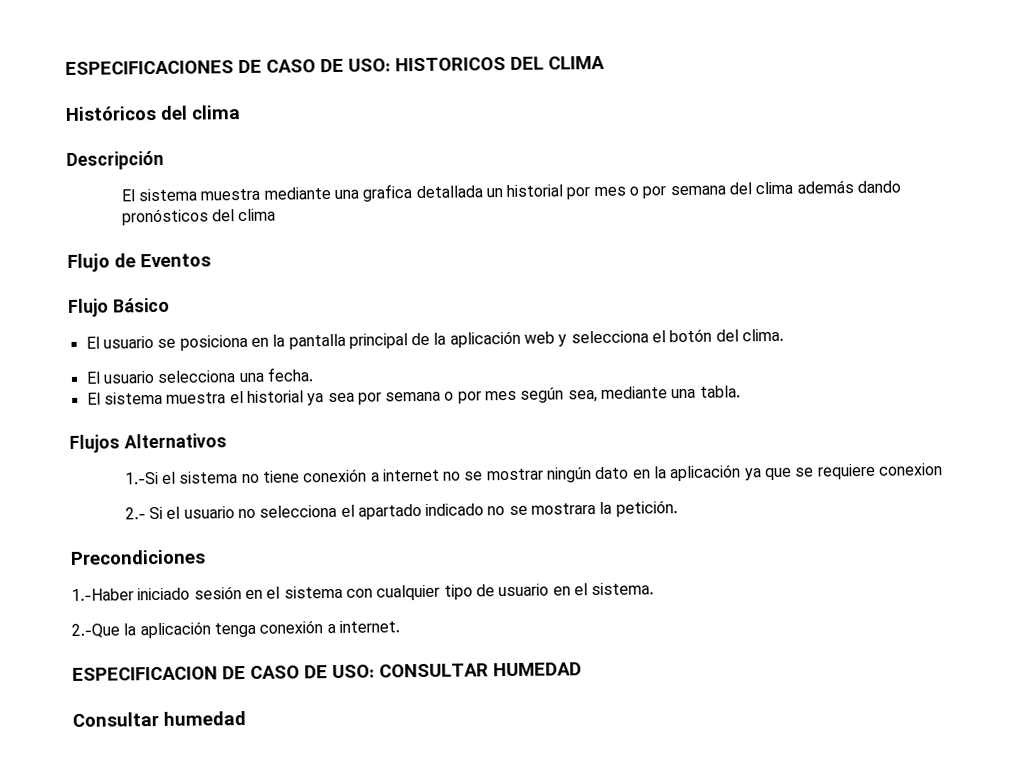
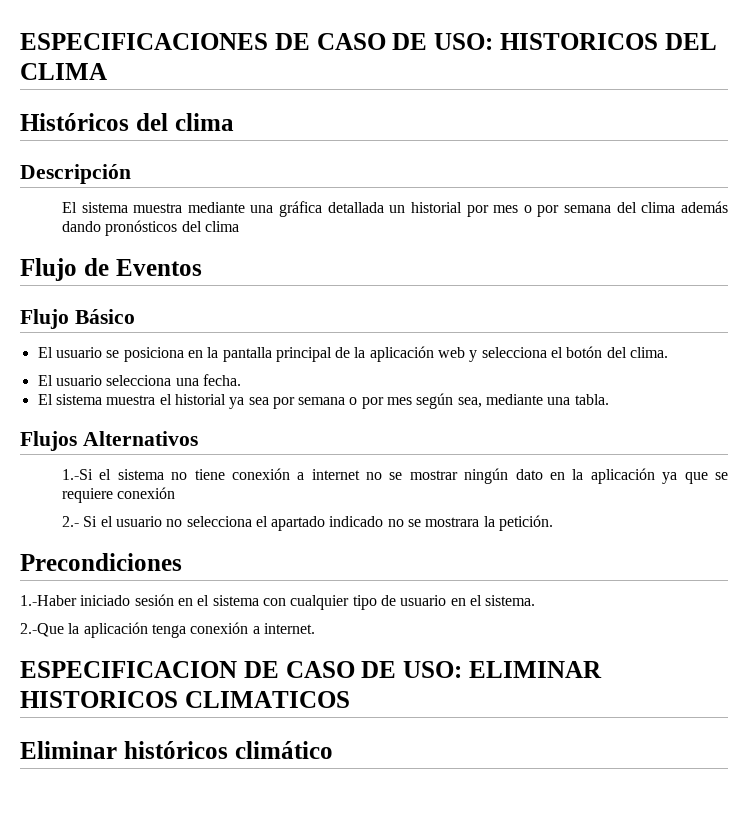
[362,184,413,202] grafica -> [279,201,323,217] gráfica
[878,463,944,476] conexion -> [117,487,176,499] conexión
[379,662,582,678] [72,711,246,727] CONSULTAR HUMEDAD // Consultar humedad -> [468,661,602,678] [20,691,350,708] [20,741,333,759] ELIMINAR HISTORICOS CLIMATICOS // Eliminar históricos climático

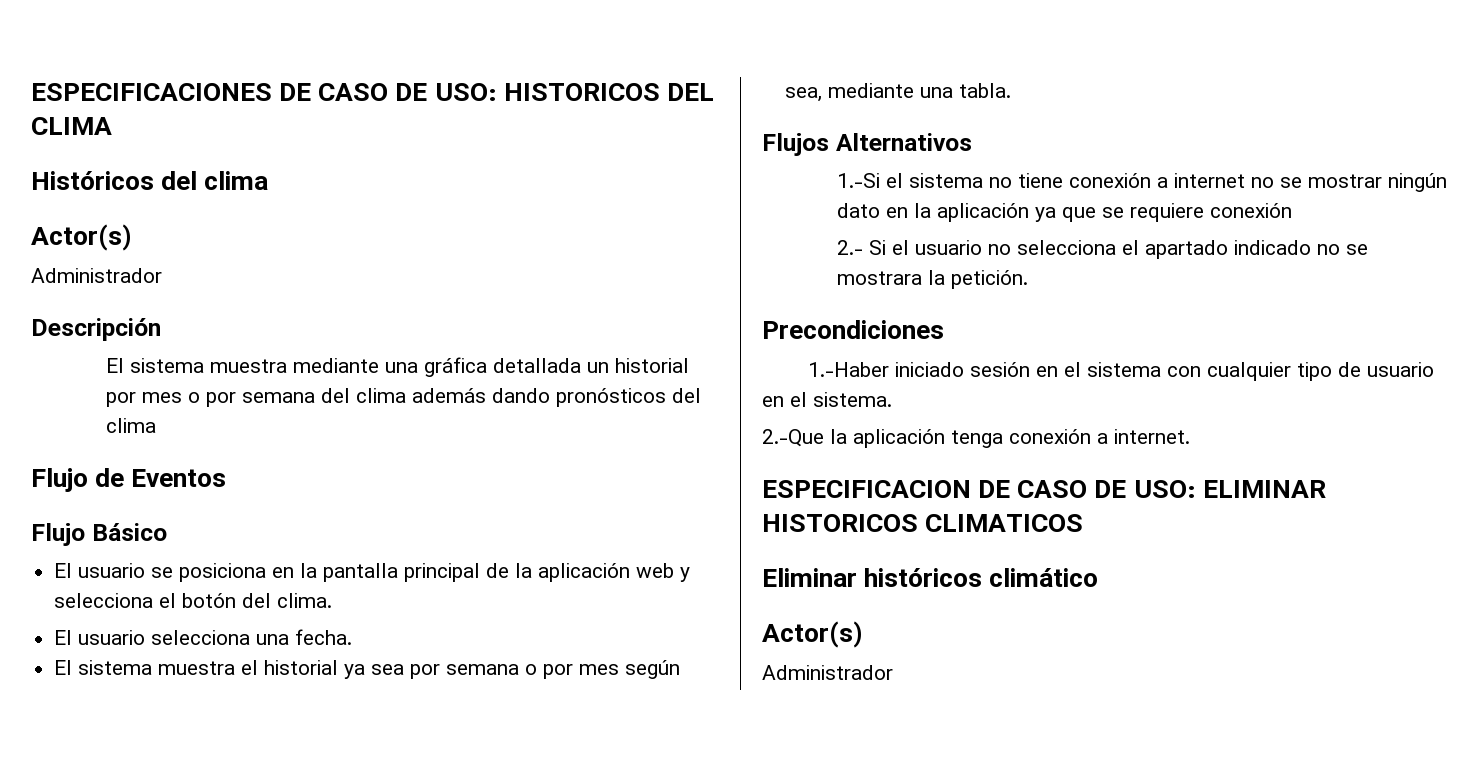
(234, 122) none -> [31,224,132,251] [31,268,162,283] // Actor(s) // Administrador
(333, 750) none -> [762,621,863,648] [762,665,893,680] // Actor(s) // Administrador

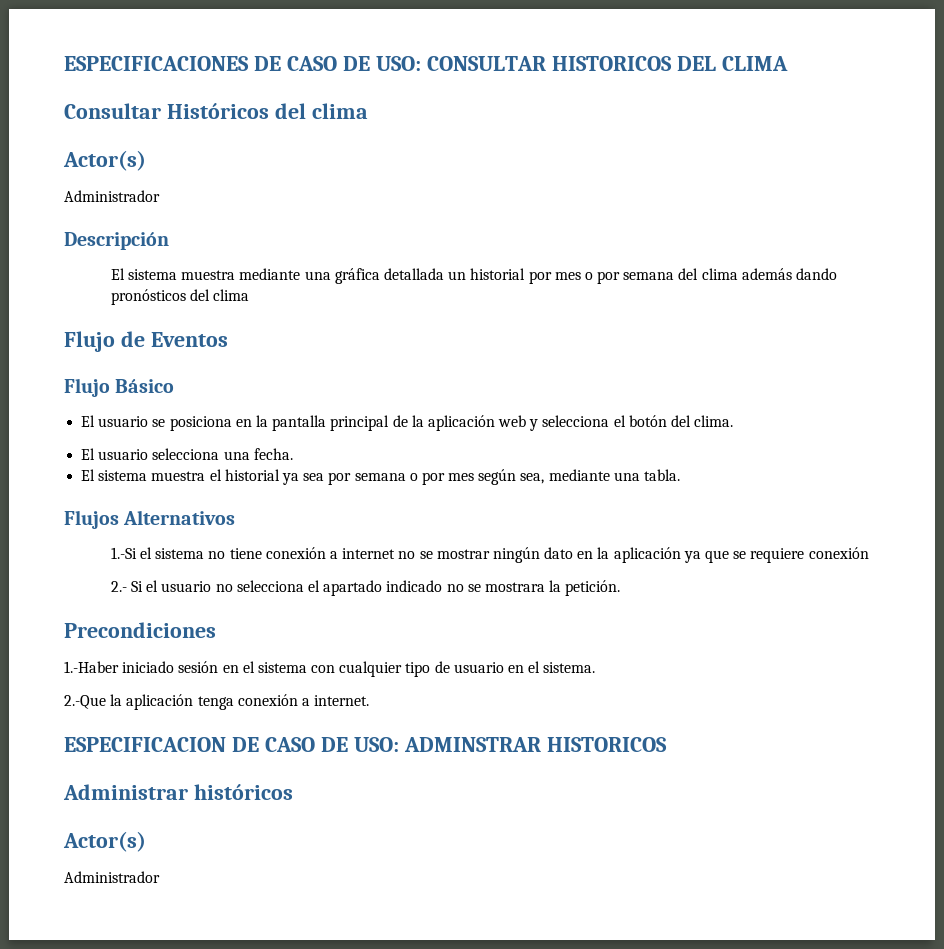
(497, 92) none -> [426,56,546,71] CONSULTAR
(112, 126) none -> [64,103,161,119] Consultar
[1202,480,1326,498] [762,514,1084,532] [762,568,857,587] ELIMINAR HISTORICOS CLIMATICOS // Eliminar -> [403,737,667,752] [63,784,188,800] ADMINSTRAR HISTORICOS // Administrar
[989,568,1099,587] climático -> (293, 792) none

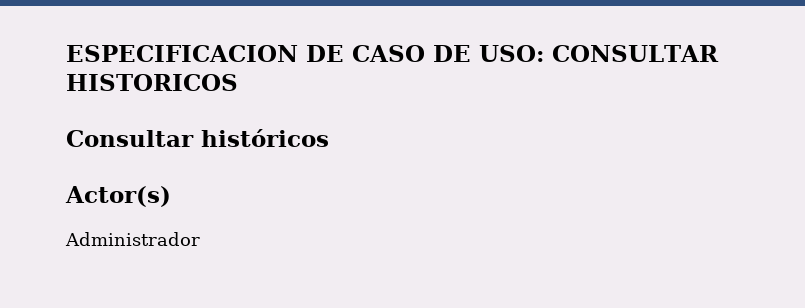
[64,56,249,71] ESPECIFICACIONES -> [66,45,298,62] ESPECIFICACION
[676,56,788,71] DEL CLIMA -> (238, 82) none
[166,103,368,119] [63,150,146,171] [64,190,160,202] [64,232,169,250] [110,268,838,284] [110,289,250,305] [64,331,228,352] [64,378,175,397] [81,415,734,431] [81,448,293,460] [81,469,681,485] [64,510,236,529] [110,547,869,563] [110,580,621,596] [64,622,216,638] [64,661,596,677] [64,694,370,710] [64,737,667,752] [63,784,188,800] Históricos del clima // Actor(s) // Administrador // Descripción // El sistema muestra mediante una gráfica detallada un historial por mes o por semana del clima además dando pronósticos del clima // Flujo de Eventos // Flujo Básico // El usuario se posiciona en la pantalla principal de la aplicación web y selecciona el botón del clima. // El usuario selecciona una fecha. // El sistema muestra el historial ya sea por semana o por mes según sea, mediante una tabla. // Flujos Alternativos // 1.-Si el sistema no tiene conexión a internet no se mostrar ningún dato en la aplicación ya que se requiere conexión // 2.- Si el usuario no selecciona el apartado indicado no se mostrara la petición. // Precondiciones // 1.-Haber iniciado sesión en el sistema con cualquier tipo de usuario en el sistema. // 2.-Que la aplicación tenga conexión a internet. // ESPECIFICACION DE CASO DE USO: ADMINSTRAR HISTORICOS // Administrar -> (194, 138) none

